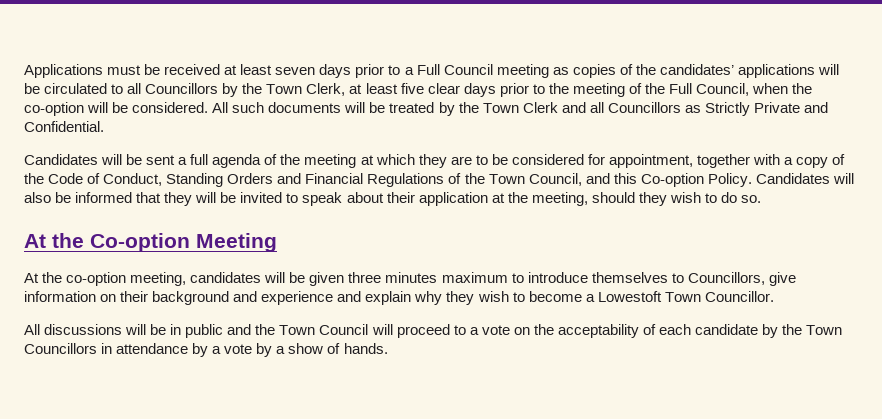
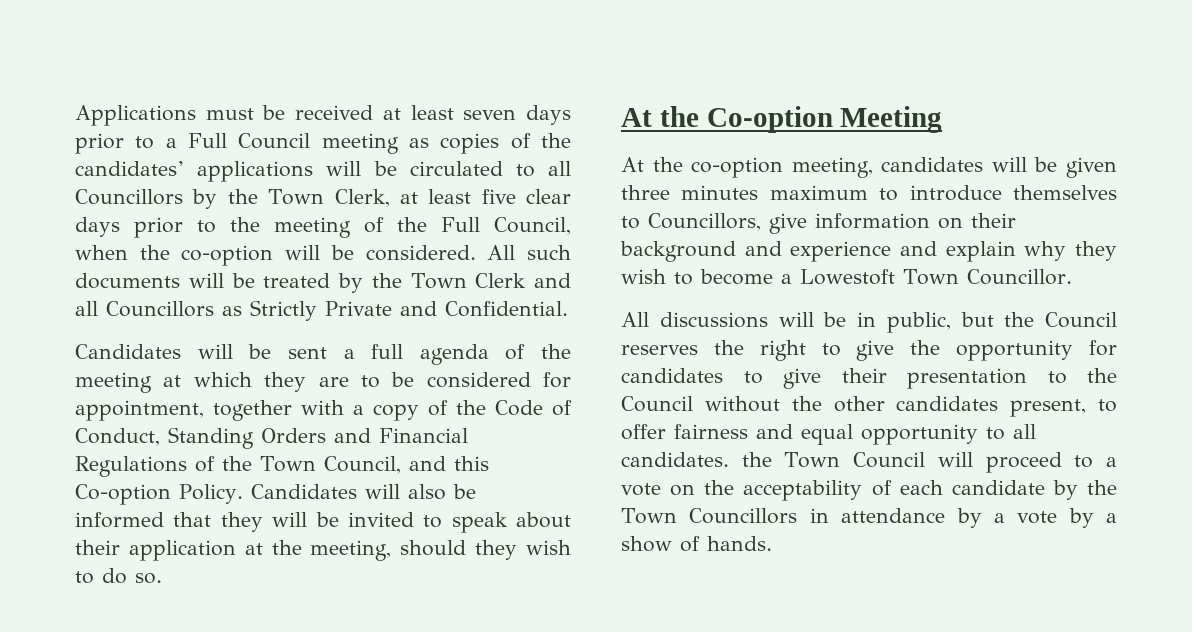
[185,324,252,338] public and -> [886,312,1117,333] [621,340,1117,361] [621,368,1117,389] [621,396,1117,417] [621,424,1036,445] [621,452,729,467] public, but the Council reserves the right to give the opportunity for candidates to give their presentation to the Council without the other candidates present, to offer fairness and equal opportunity to all candidates.

